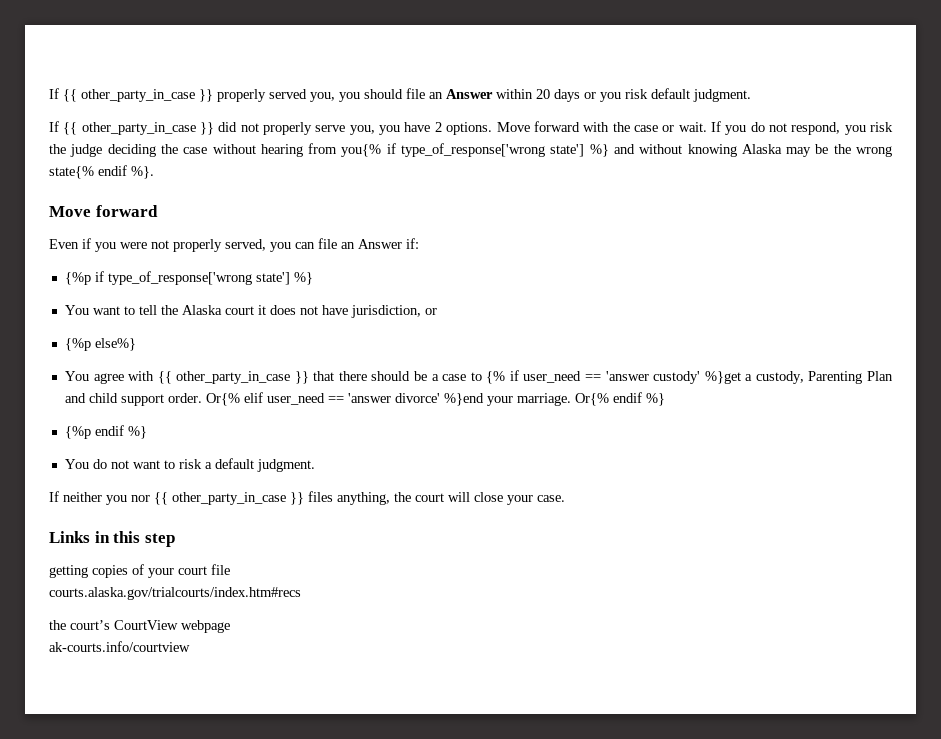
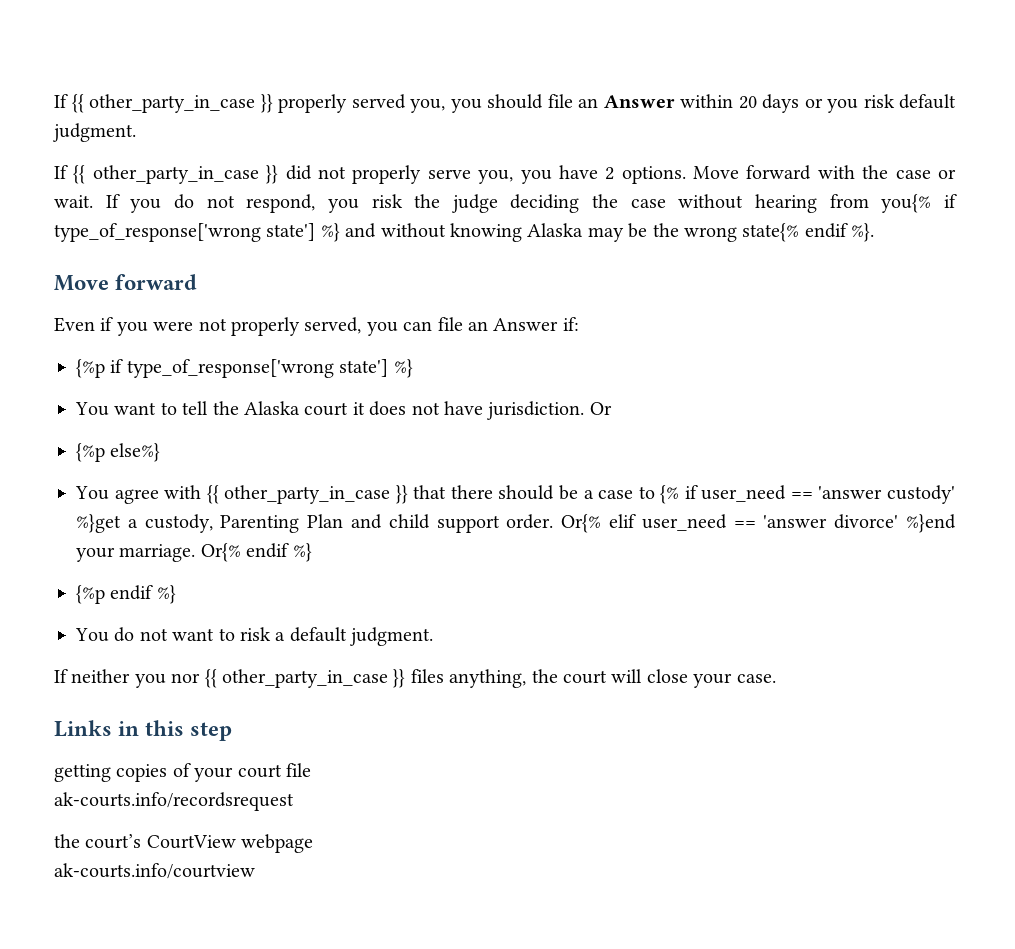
[350,305,437,318] jurisdiction, or -> [487,401,612,420] jurisdiction. Or
[49,587,301,600] courts.alaska.gov/trialcourts/index.htm#recs -> [54,792,294,811] ak-courts.info/recordsrequest

